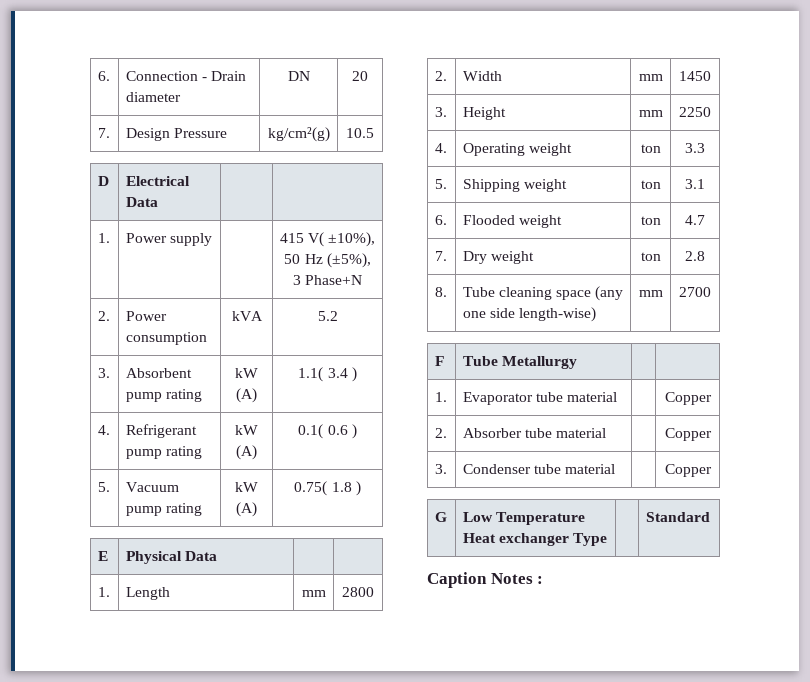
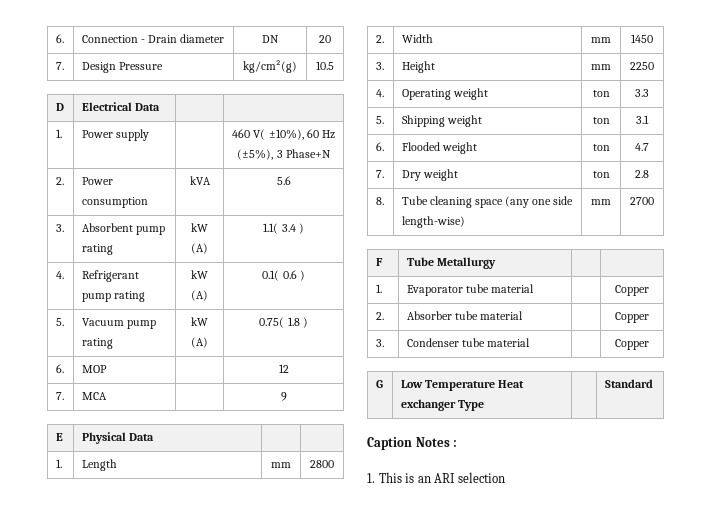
[279,233,304,243] 415 -> [232,129,251,138] 460
[284,254,301,264] 50 -> [306,129,319,138] 60
[317,311,338,321] 5.2 -> [276,176,291,185] 5.6
(361, 488) none -> [55,364,64,373] [81,365,107,373] [278,364,289,373] [55,392,64,400] [81,392,107,400] [280,392,287,401] // 6. | MOP | | 12 // 7. | MCA | | 9
(544, 580) none -> [367,472,505,483] // 1. This is an ARI selection

